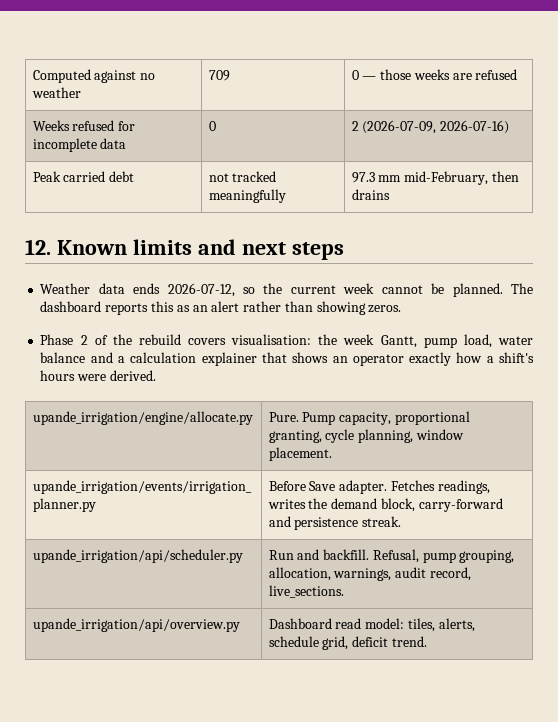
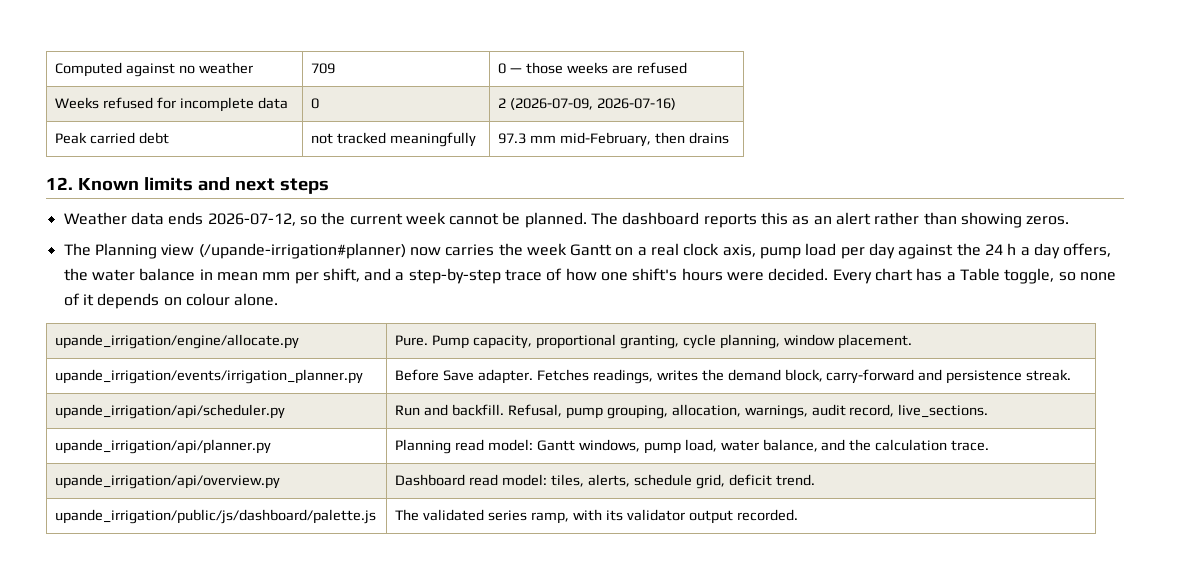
[40,334,533,348] [40,352,535,366] [40,370,156,381] Phase 2 of the rebuild covers visualisation: the week Gantt, pump load, water balance and a calculation explainer that shows an operator exactly how a shift's hours were derived. -> [63,243,1112,259] [63,268,1116,284] [63,293,279,309] The Planning view (/upande-irrigation#planner) now carries the week Gantt on a real clock axis, pump load per day against the 24 h a day offers, the water balance in mean mm per shift, and a step-by-step trace of how one shift's hours were decided. Every chart has a Table toggle, so none of it depends on colour alone.
(344, 591) none -> [55,439,272,454] [395,439,990,454] // upande_irrigation/api/planner.py | Planning read model: Gantt windows, pump load, water balance, and the calculation trace.
(427, 641) none -> [55,509,377,524] [395,509,798,524] // upande_irrigation/public/js/dashboard/palette.js | The validated series ramp, with its validator output recorded.

